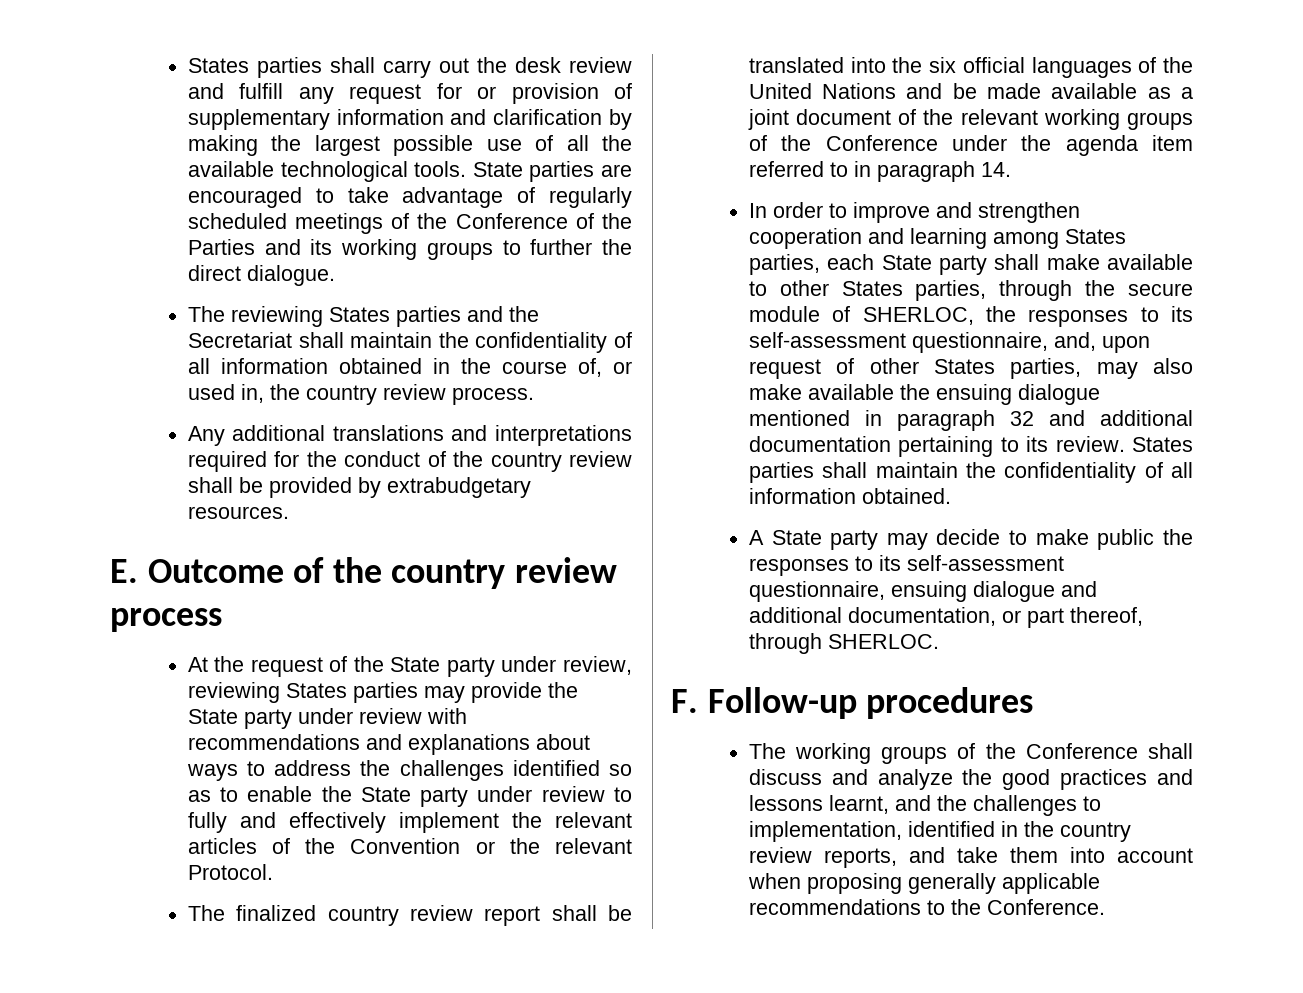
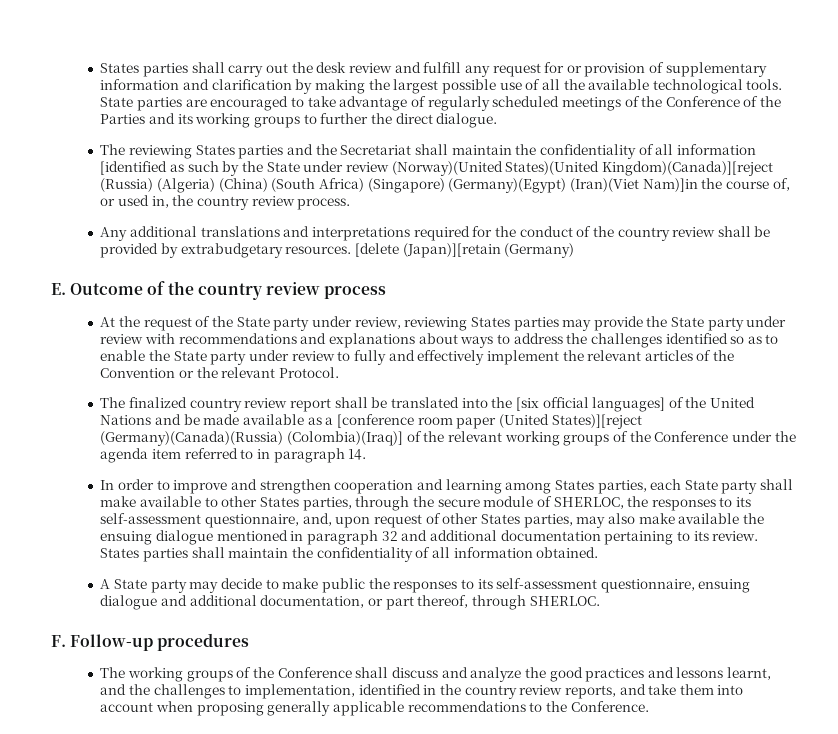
[338,358,450,374] obtained in -> [100,161,773,176] [100,178,698,193] [identified as such by the State under review (Norway)(United States)(United Kingdom)(Canada)][reject (Russia) (Algeria) (China) (South Africa) (Singapore) (Germany)(Egypt) (Iran)(Viet Nam)]in
(289, 512) none -> [354,243,575,258] [delete (Japan)][retain (Germany)
[929,57,1132,78] six official languages -> [515,397,666,412] [six official languages]
[747,109,892,130] joint document -> [336,414,642,429] [100,431,404,446] [conference room paper (United States)][reject (Germany)(Canada)(Russia) (Colombia)(Iraq)]

